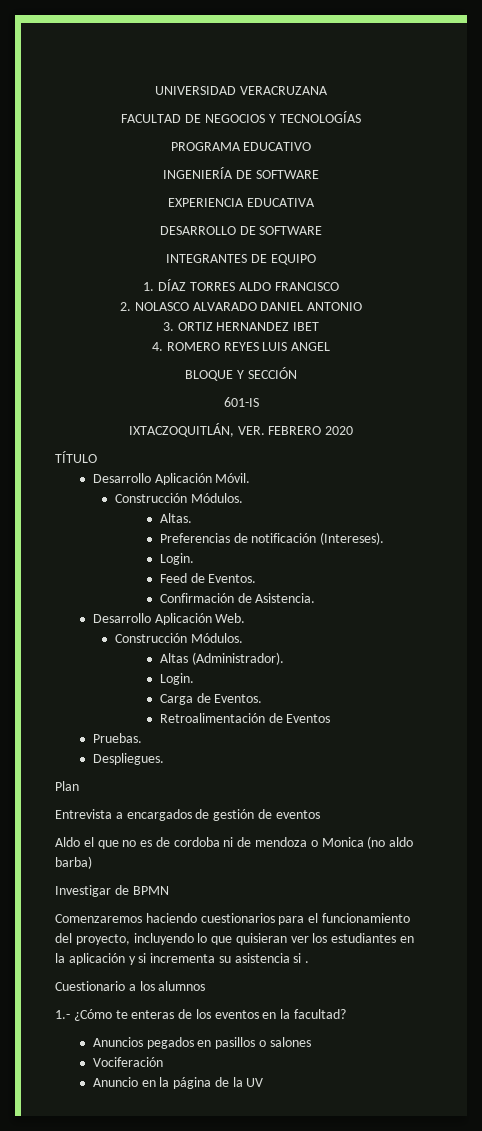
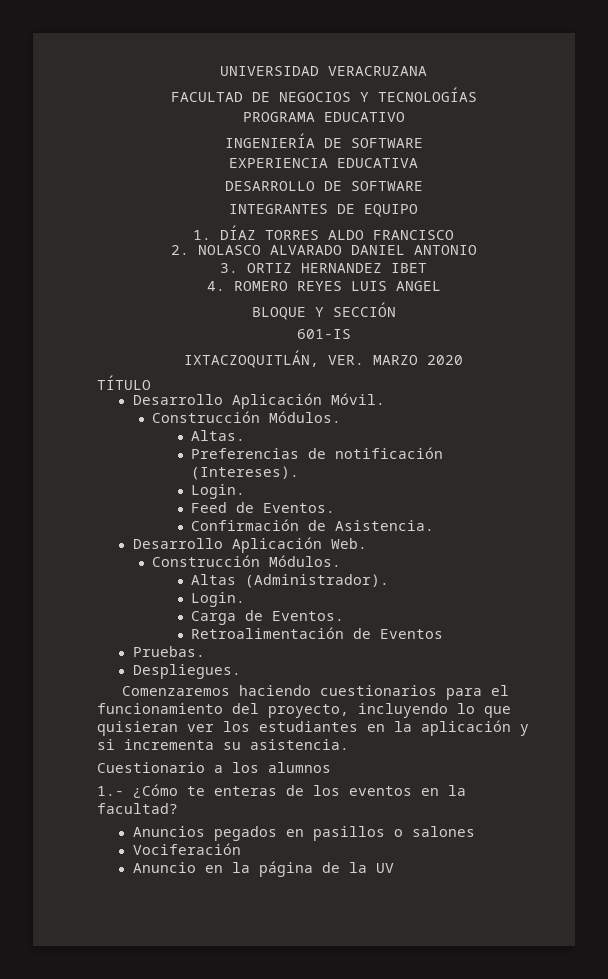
[268,426,322,435] FEBRERO -> [373,355,418,365] MARZO
[55,781,79,791] [55,809,320,821] [55,836,414,849] [55,856,92,869] [55,885,169,897] // Plan // Entrevista a encargados de gestión de eventos // Aldo el que no es de cordoba ni de mendoza o Monica (no aldo barba) // Investigar de BPMN -> (241, 671) none
[234,953,310,963] asistencia si . -> [250,739,349,750] asistencia.

